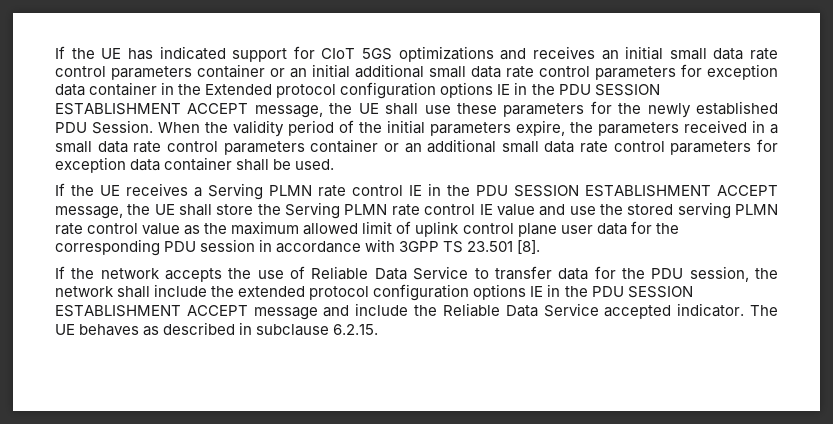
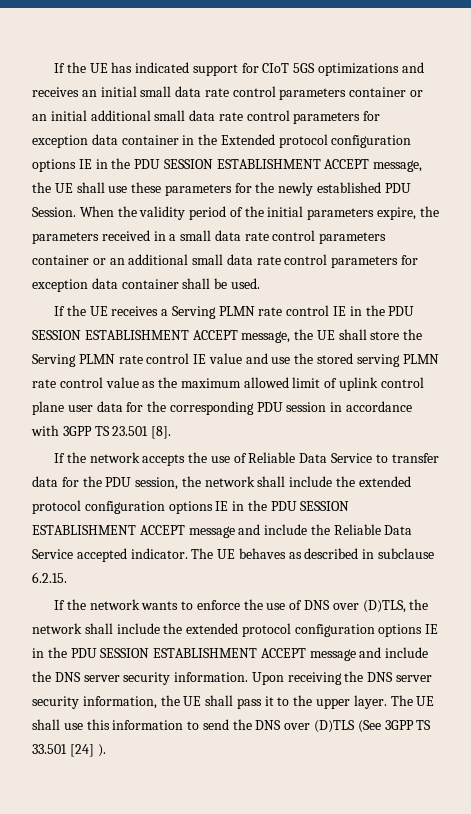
(379, 329) none -> [53,599,429,613] [32,623,439,637] [32,647,429,661] [32,671,433,685] [32,695,435,709] [32,719,432,733] [32,744,106,757] // If the network wants to enforce the use of DNS over (D)TLS, the network shall include the extended protocol configuration options IE in the PDU SESSION ESTABLISHMENT ACCEPT message and include the DNS server security information. Upon receiving the DNS server security information, the UE shall pass it to the upper layer. The UE shall use this information to send the DNS over (D)TLS (See 3GPP TS 33.501 [24] ).

